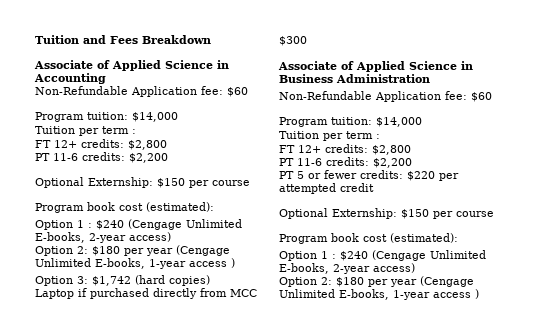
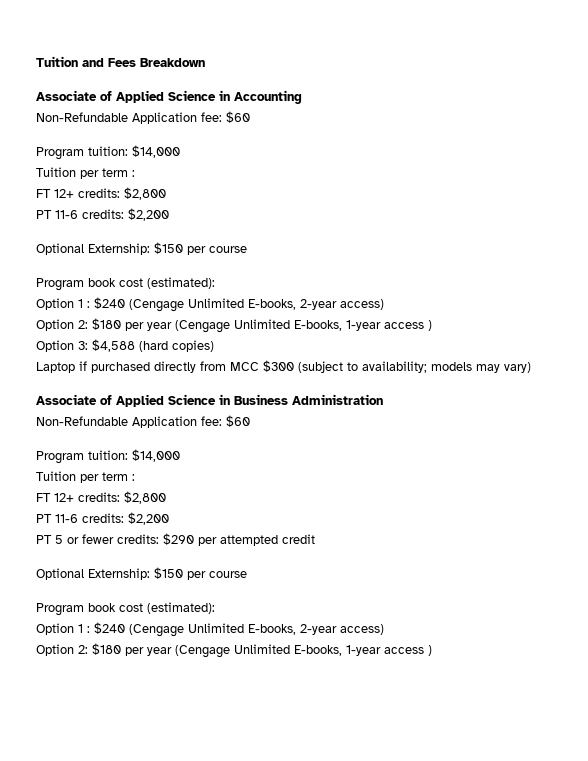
[92,276,131,286] $1,742 -> [92,339,135,352] $4,588
(307, 41) none -> [298,361,531,373] (subject to availability; models may vary)
[407,171,435,181] $220 -> [163,533,194,545] $290

